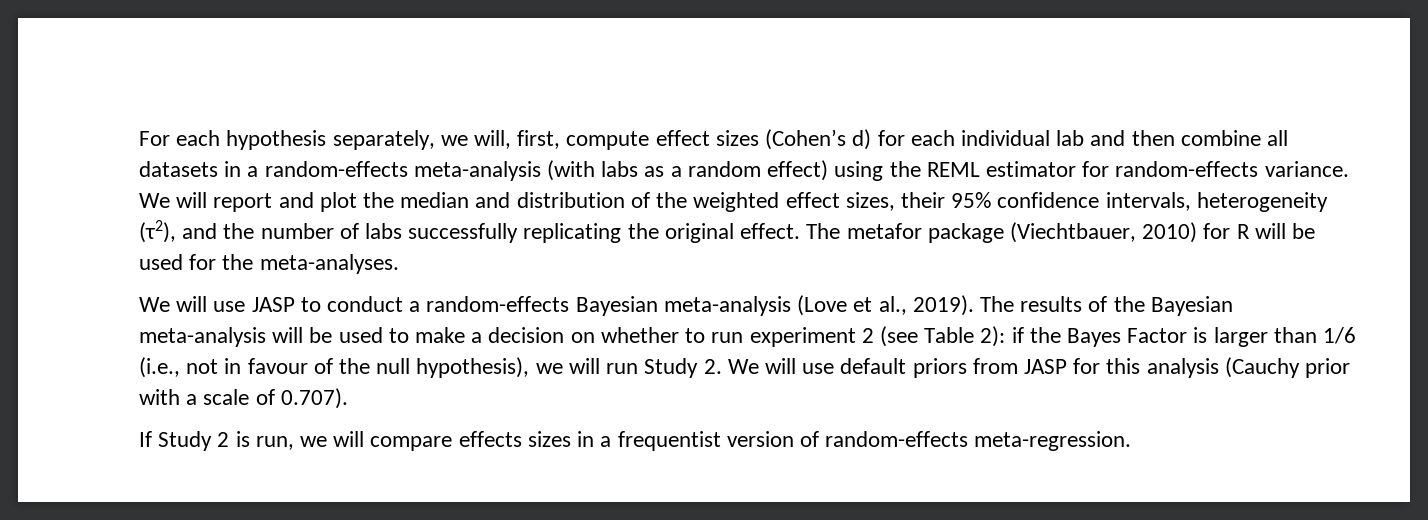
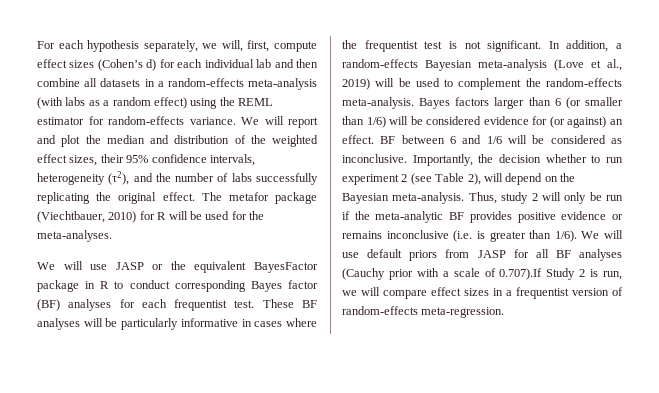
[300,296,404,312] to conduct -> [152,261,318,273] [37,280,318,292] [37,299,317,311] [37,318,317,330] [342,40,609,52] or the equivalent BayesFactor package in R to conduct corresponding Bayes factor (BF) analyses for each frequentist test. These BF analyses will be particularly informative in cases where the frequentist test is not significant. In addition,
[912,295,1233,316] [139,327,595,347] 2019). The results of the Bayesian meta-analysis will be used to make a decision on -> [342,78,622,90] [342,97,623,109] [342,116,623,128] [342,135,622,144] [342,154,541,166] 2019) will be used to complement the random-effects meta-analysis. Bayes factors larger than 6 (or smaller than 1/6) will be considered evidence for (or against) an effect. BF between 6 and 1/6 will be considered as inconclusive. Importantly, the decision
[980,326,1357,347] [139,357,722,378] 2): if the Bayes Factor is larger than 1/6 (i.e., not in favour of the null hypothesis), we will run Study 2. -> [467,173,575,185] [342,192,623,204] [342,211,623,223] [342,230,577,242] 2), will depend on the Bayesian meta-analysis. Thus, study 2 will only be run if the meta-analytic BF provides positive evidence or remains inconclusive (i.e. is greater than 1/6).
[1106,358,1219,378] this analysis -> [535,249,622,261] all BF analyses
[280,388,348,409] [139,431,152,447] 0.707). // If -> [499,268,543,280] 0.707).If
[458,431,522,447] effects -> [431,287,461,296] effect

